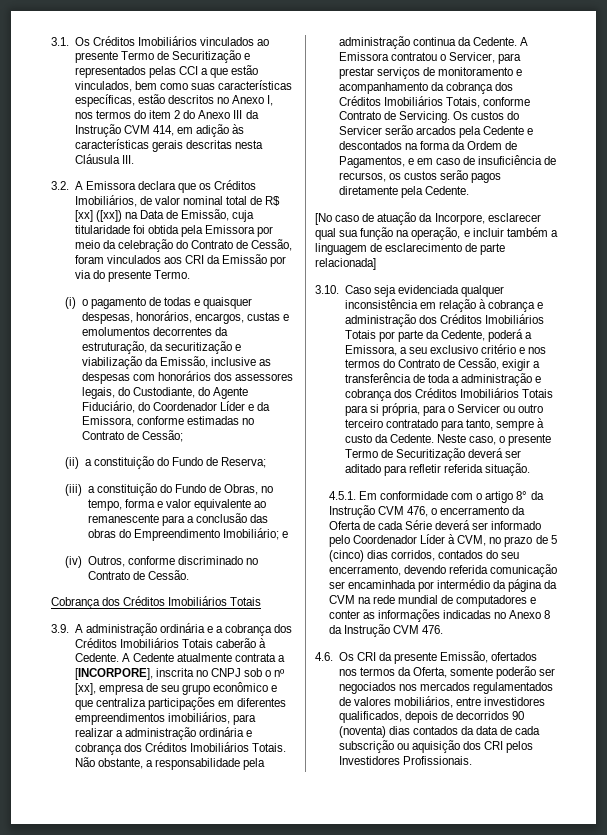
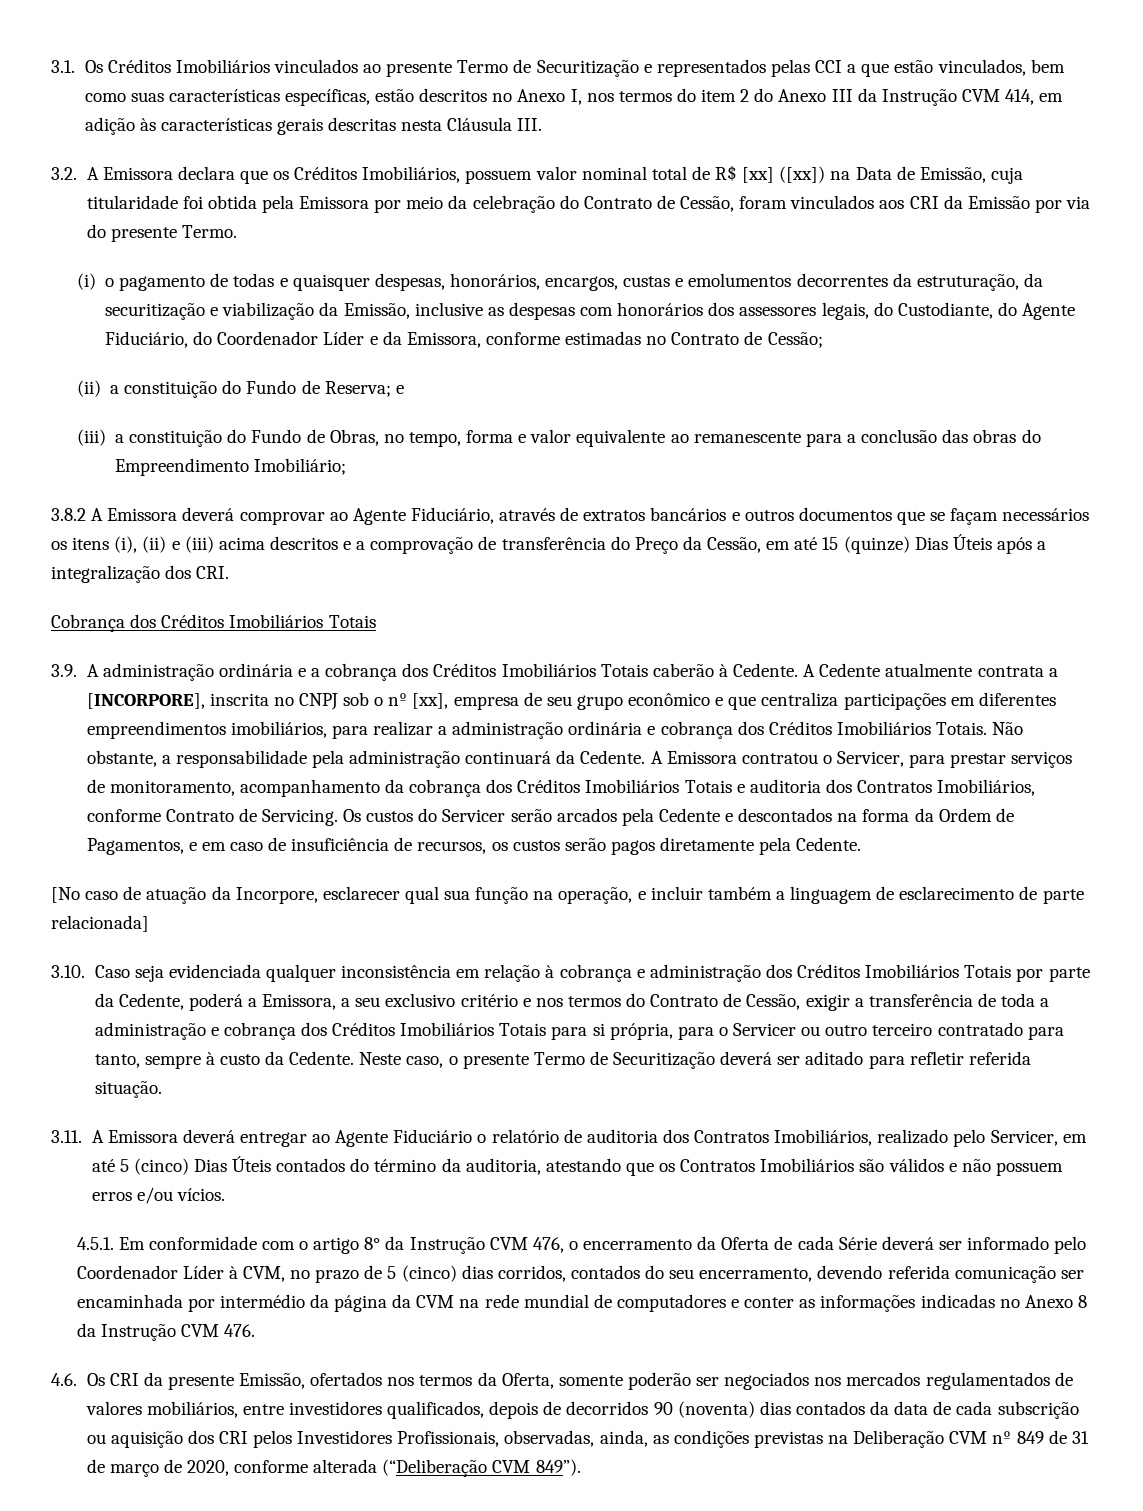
[139,196,152,205] de -> [465,170,533,184] possuem
(267, 462) none -> [395,385,404,394] e
[281,531,288,538] [64,556,258,568] [87,570,189,580] e // (iv) Outros, conforme discriminado no Contrato de Cessão. -> [51,507,1090,525] [51,534,1047,554] [51,565,230,583] // 3.8.2 A Emissora deverá comprovar ao Agente Fiduciário, através de extratos bancários e outros documentos que se façam necessários os itens (i), (ii) e (iii) acima descritos e a comprovação de transferência do Preço da Cessão, em até 15 (quinze) Dias Úteis após a integralização dos CRI.
[412,37,456,46] continua -> [465,751,552,764] continuará
[438,67,523,76] monitoramento e -> [109,780,235,796] monitoramento,
[445,97,480,108] Totais, -> [684,779,1036,796] Totais e auditoria dos Contratos Imobiliários,
(531, 469) none -> [51,1129,1087,1147] [91,1156,1063,1176] [91,1187,225,1204] // 3.11. A Emissora deverá entregar ao Agente Fiduciário o relatório de auditoria dos Contratos Imobiliários, realizado pelo Servicer, em até 5 (cinco) Dias Úteis contados do término da auditoria, atestando que os Contratos Imobiliários são válidos e não possuem erros e/ou vícios.
[402,756,472,765] Profissionais. -> [397,1430,1089,1448] [86,1459,581,1477] Profissionais, observadas, ainda, as condições previstas na Deliberação CVM nº 849 de 31 de março de 2020, conforme alterada (“Deliberação CVM 849”).

